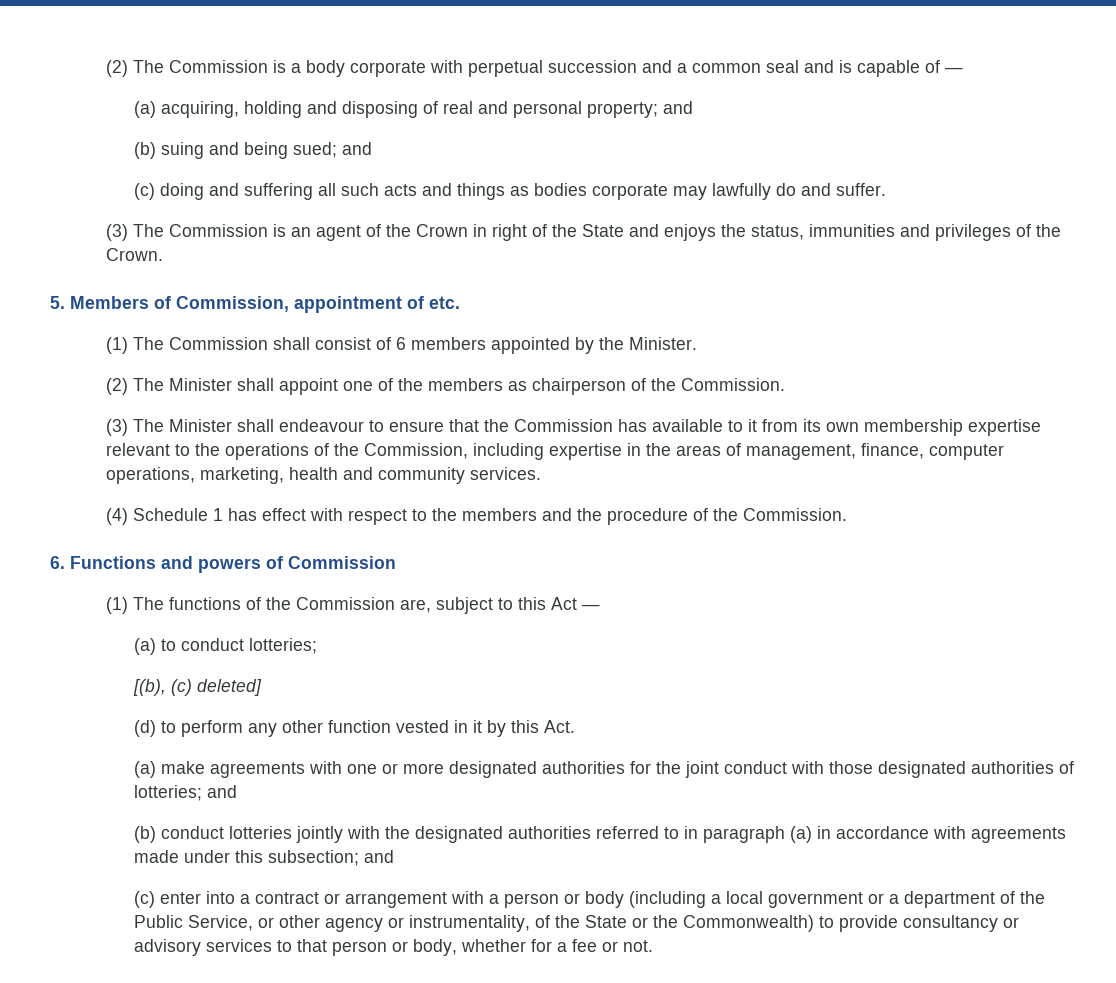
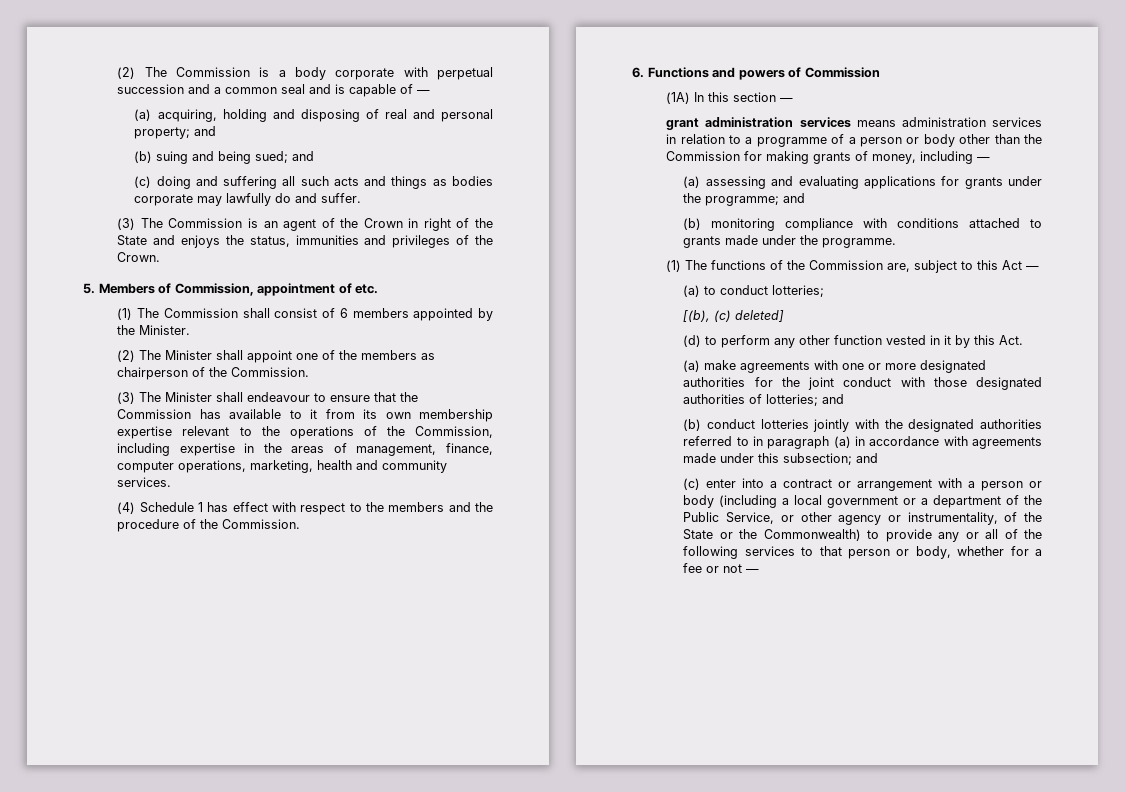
(396, 562) none -> [666,92,794,104] [666,117,1042,130] [666,134,1042,147] [666,151,991,164] [683,176,1042,189] [683,193,806,206] [683,218,1042,231] [683,235,897,248] // (1A) In this section — // grant administration services means administration services in relation to a programme of a person or body other than the Commission for making grants of money, including — // (a) assessing and evaluating applications for grants under the programme; and // (b) monitoring compliance with conditions attached to grants made under the programme.
[903,915,1020,932] [134,939,202,956] consultancy or advisory -> [938,529,1042,542] [683,546,739,559] any or all of the following
[623,940,654,952] not. -> [723,564,760,573] not —

